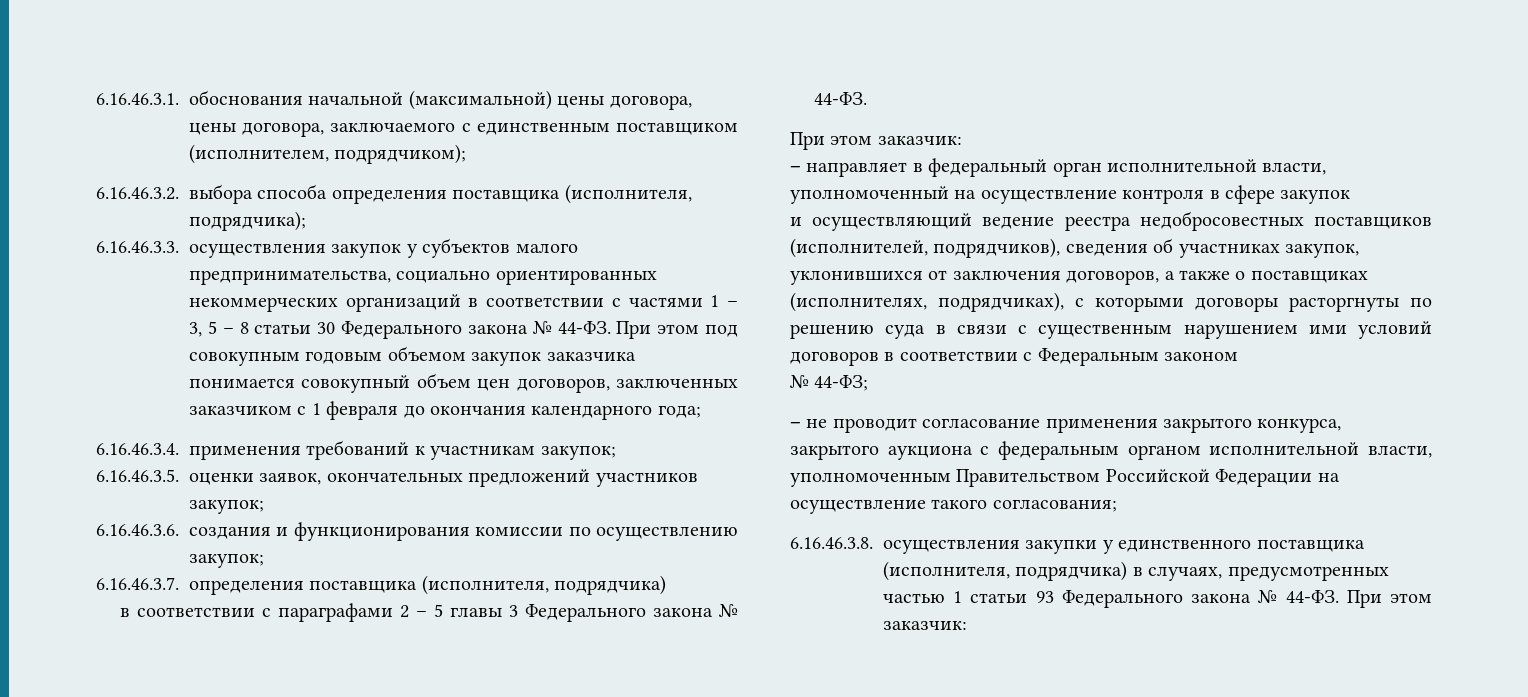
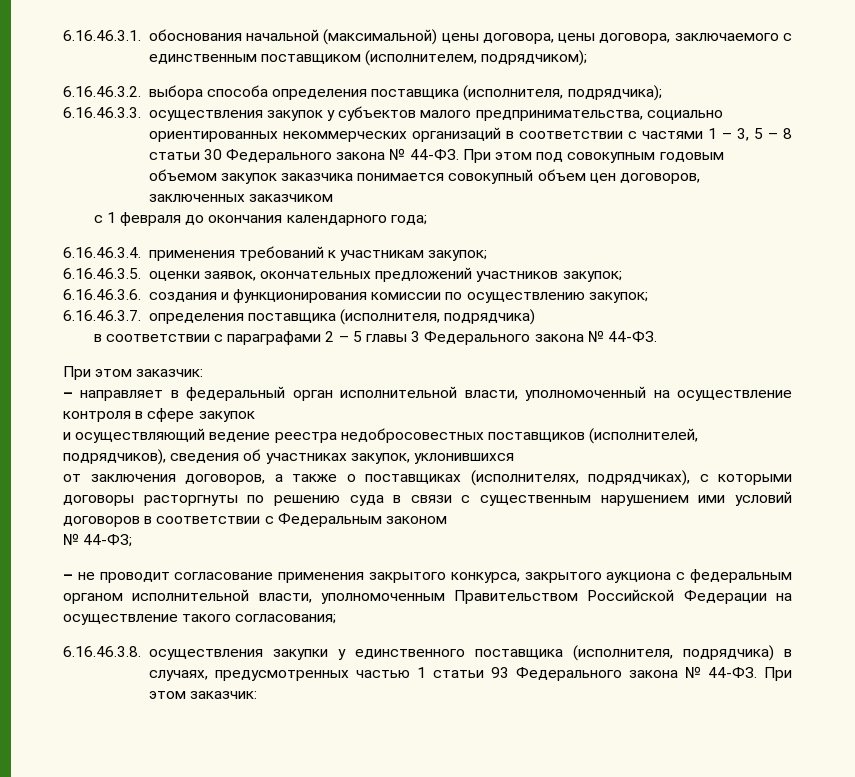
(292, 410) none -> (333, 198) //
(923, 277) none -> (514, 458) //

